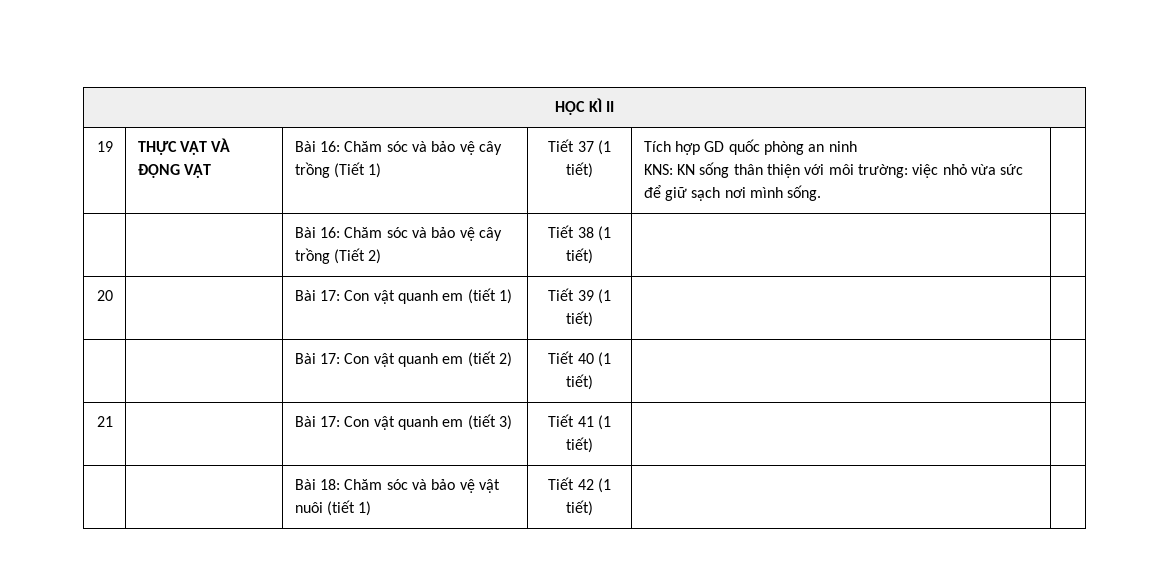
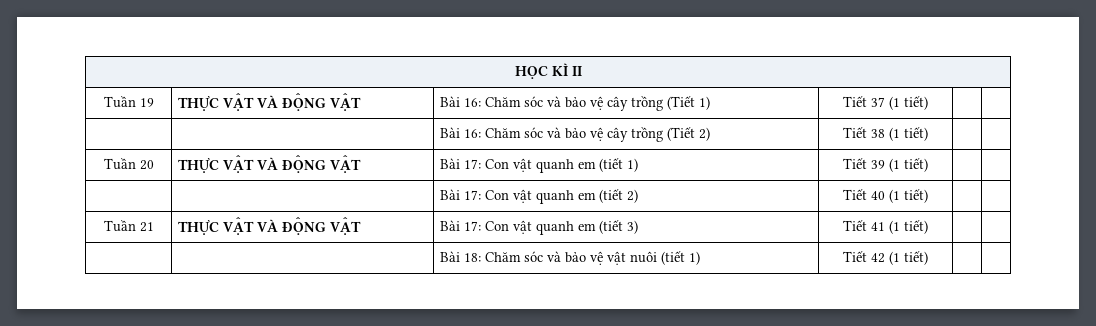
(614, 106) none -> [103,96,136,108] Tuần
[643,139,857,155] [643,162,1024,178] [643,185,822,201] Tích hợp GD quốc phòng an ninh // KNS: KN sống thân thiện với môi trường: việc nhỏ vừa sức để giữ sạch nơi mình sống. -> (928, 102) none
(593, 256) none -> [103,158,136,170] Tuần
(113, 295) none -> [178,155,362,173] THỰC VẬT VÀ ĐỘNG VẬT
(593, 382) none -> [103,220,136,232] Tuần
(113, 421) none -> [178,217,362,235] THỰC VẬT VÀ ĐỘNG VẬT

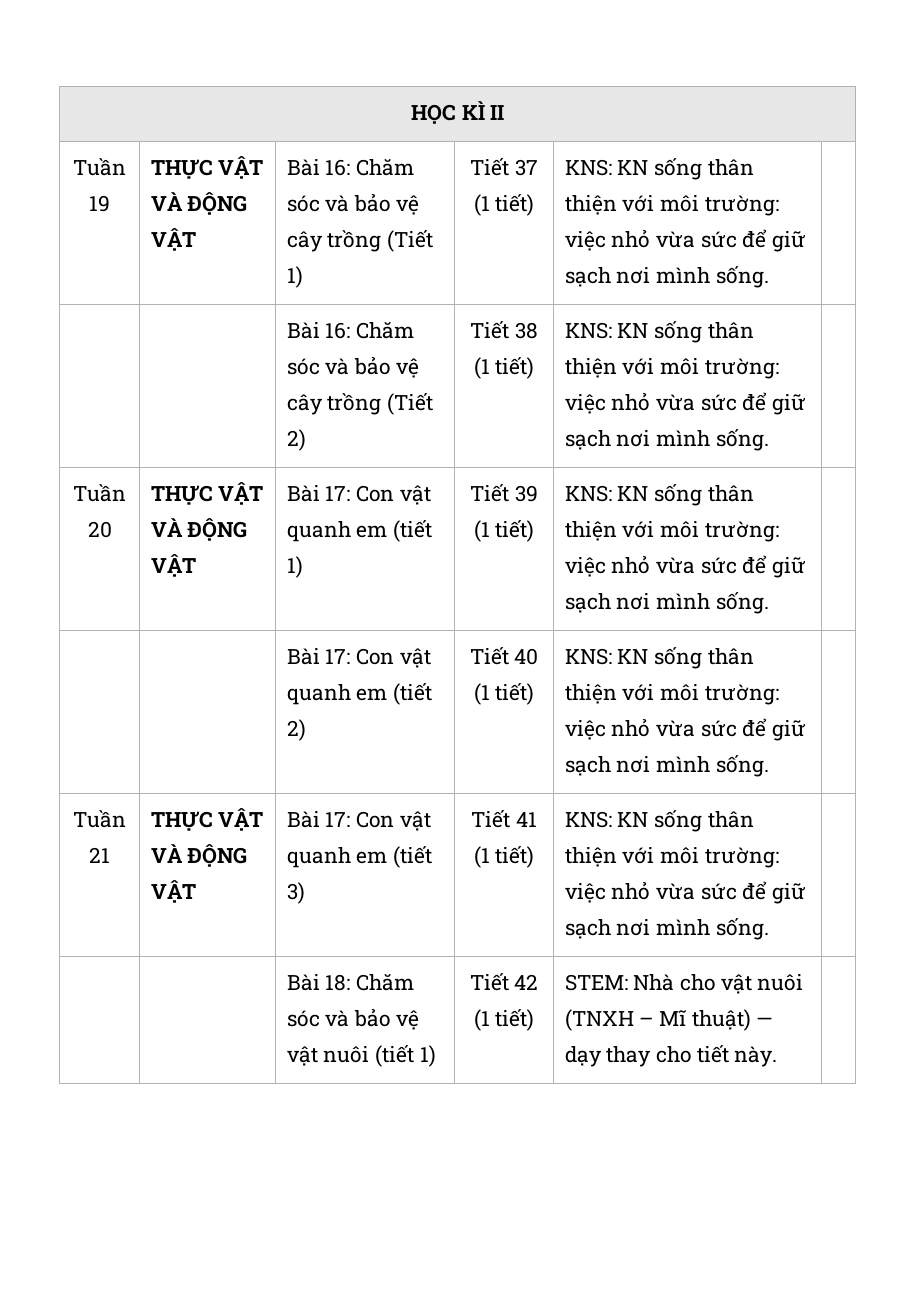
(928, 102) none -> [564,158,754,180] [564,195,779,216] [564,229,806,252] [564,266,769,288] KNS: KN sống thân thiện với môi trường: việc nhỏ vừa sức để giữ sạch nơi mình sống.
(928, 133) none -> [564,321,754,343] [564,358,779,379] [564,392,806,415] [564,429,769,451] KNS: KN sống thân thiện với môi trường: việc nhỏ vừa sức để giữ sạch nơi mình sống.
(928, 164) none -> [564,484,754,506] [564,521,779,542] [564,555,806,578] [564,592,769,614] KNS: KN sống thân thiện với môi trường: việc nhỏ vừa sức để giữ sạch nơi mình sống.
(928, 195) none -> [564,647,754,669] [564,684,779,705] [564,718,806,741] [564,755,769,777] KNS: KN sống thân thiện với môi trường: việc nhỏ vừa sức để giữ sạch nơi mình sống.
(928, 226) none -> [564,810,754,832] [564,847,779,868] [564,881,806,904] [564,918,769,940] KNS: KN sống thân thiện với môi trường: việc nhỏ vừa sức để giữ sạch nơi mình sống.
(928, 257) none -> [564,974,804,994] [564,1009,774,1031] [564,1045,778,1067] STEM: Nhà cho vật nuôi (TNXH – Mĩ thuật) — dạy thay cho tiết này.

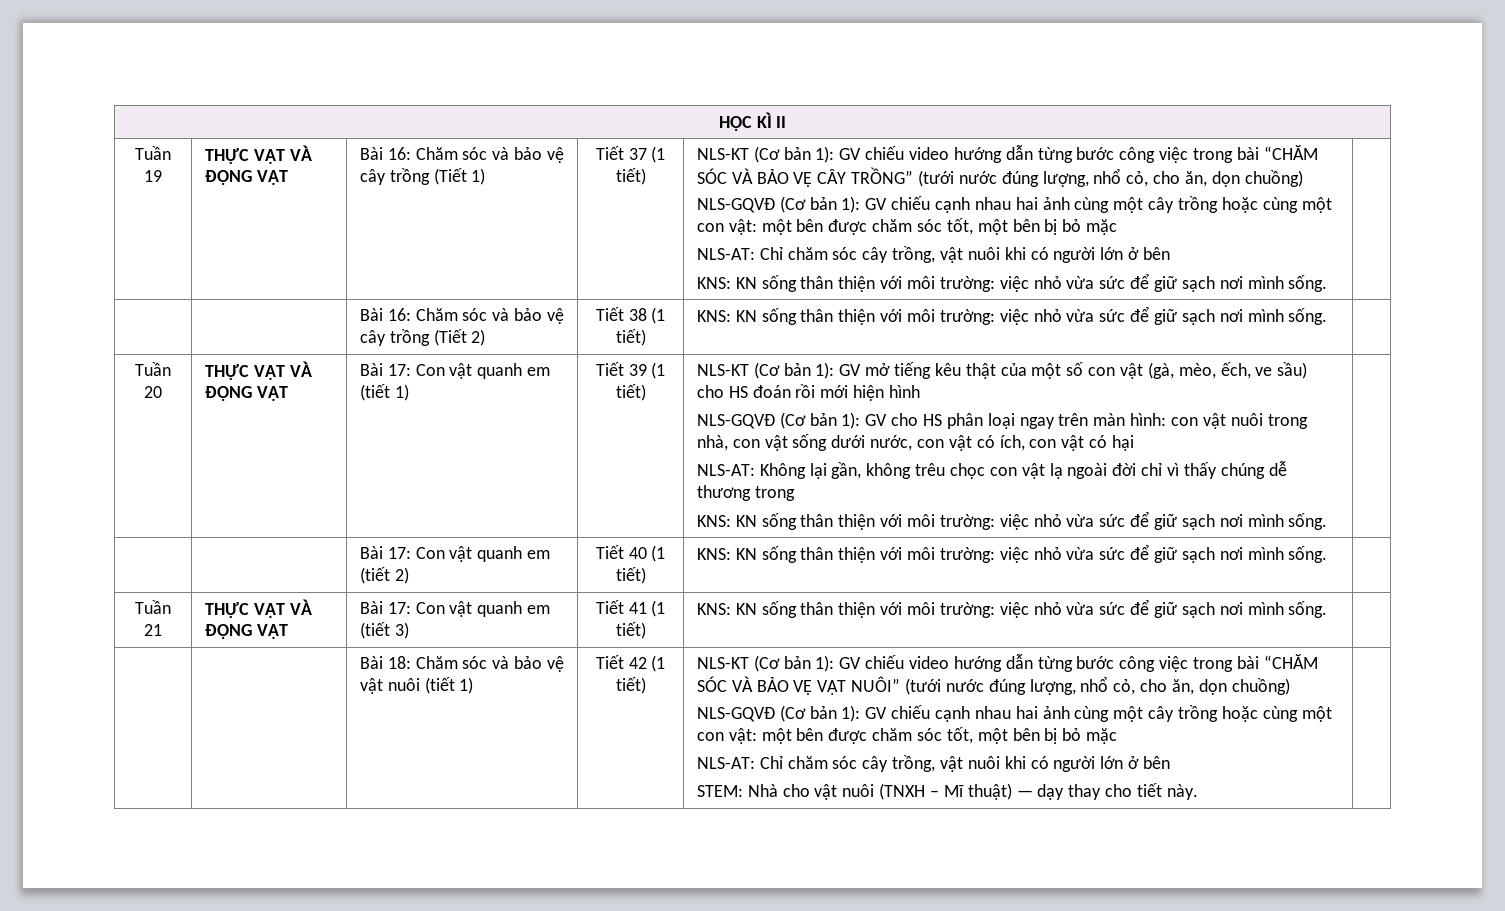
(535, 205) none -> [696,145,1318,163] [696,167,1303,187] [696,196,1332,213] [696,218,1118,235] [696,246,1171,263] NLS-KT (Cơ bản 1): GV chiếu video hướng dẫn từng bước công việc trong bài “CHĂM SÓC VÀ BẢO VỆ CÂY TRỒNG” (tưới nước đúng lượng, nhổ cỏ, cho ăn, dọn chuồng) // NLS-GQVĐ (Cơ bản 1): GV chiếu cạnh nhau hai ảnh cùng một cây trồng hoặc cùng một con vật: một bên được chăm sóc tốt, một bên bị bỏ mặc // NLS-AT: Chỉ chăm sóc cây trồng, vật nuôi khi có người lớn ở bên //
(535, 531) none -> [696,362,1308,379] [696,384,921,401] [696,412,1308,429] [696,434,1135,451] [696,461,1287,479] [696,485,795,501] NLS-KT (Cơ bản 1): GV mở tiếng kêu thật của một số con vật (gà, mèo, ếch, ve sầu) cho HS đoán rồi mới hiện hình // NLS-GQVĐ (Cơ bản 1): GV cho HS phân loại ngay trên màn hình: con vật nuôi trong nhà, con vật sống dưới nước, con vật có ích, con vật có hại // NLS-AT: Không lại gần, không trêu chọc con vật lạ ngoài đời chỉ vì thấy chúng dễ thương trong //
(535, 1020) none -> [696,654,1318,672] [696,676,1290,695] [696,705,1332,722] [696,727,1118,744] [696,755,1171,772] NLS-KT (Cơ bản 1): GV chiếu video hướng dẫn từng bước công việc trong bài “CHĂM SÓC VÀ BẢO VỆ VẬT NUÔI” (tưới nước đúng lượng, nhổ cỏ, cho ăn, dọn chuồng) // NLS-GQVĐ (Cơ bản 1): GV chiếu cạnh nhau hai ảnh cùng một cây trồng hoặc cùng một con vật: một bên được chăm sóc tốt, một bên bị bỏ mặc // NLS-AT: Chỉ chăm sóc cây trồng, vật nuôi khi có người lớn ở bên //

